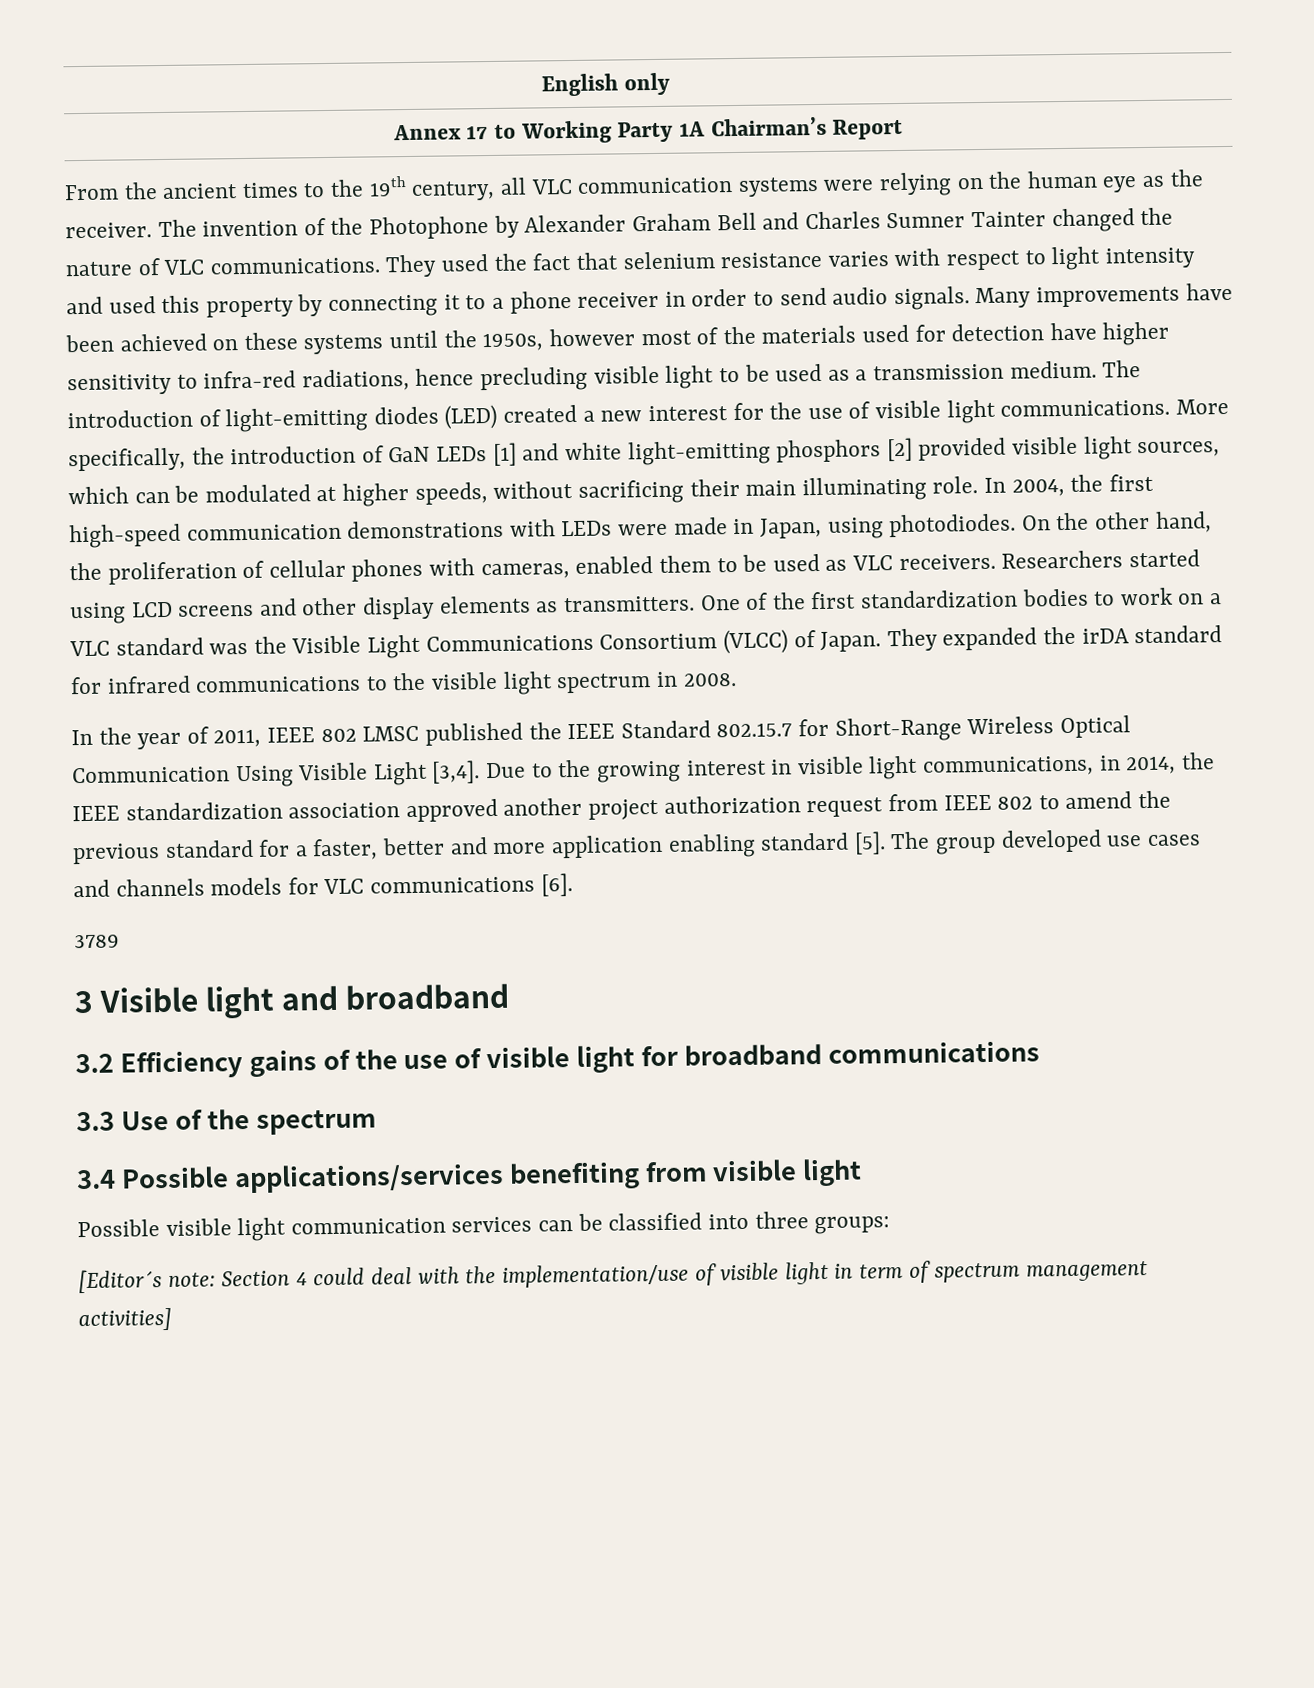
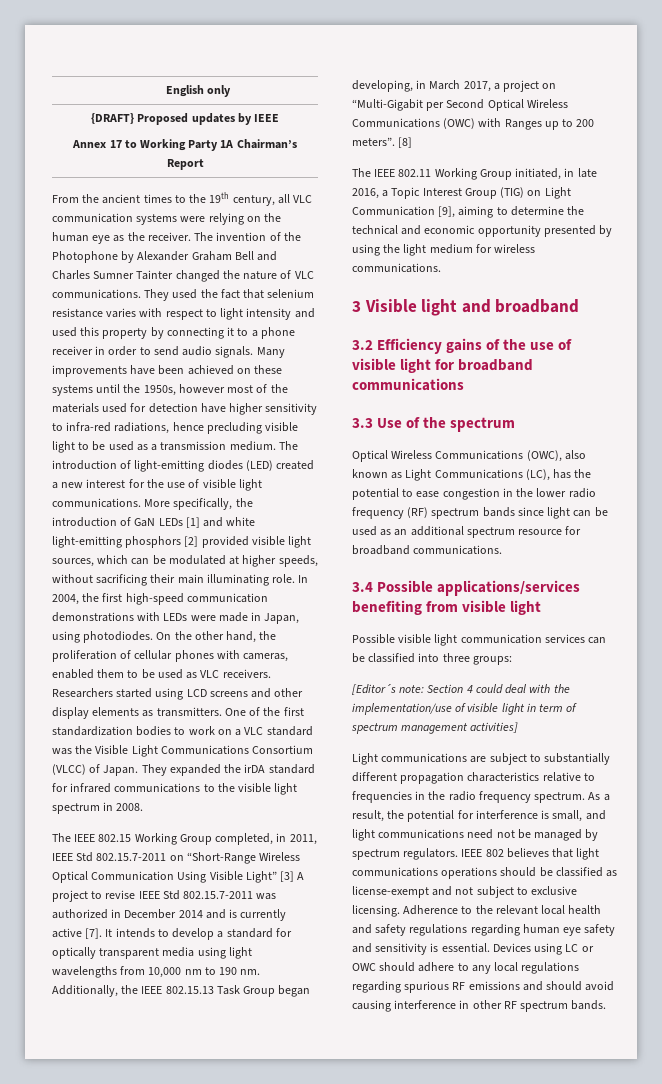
(670, 84) none -> [91,113,279,125] {DRAFT} Proposed updates by IEEE //
[71,717,962,750] In the year of 2011, IEEE 802 LMSC published the IEEE Standard 802.15.7 for Short-Range -> [52,833,317,845] [52,852,256,864] The IEEE 802.15 Working Group completed, in 2011, IEEE Std 802.15.7-2011 on “Short-Range
[372,752,1215,786] [72,790,1171,823] [72,829,1201,865] [73,873,573,898] [74,934,120,949] Light [3,4]. Due to the growing interest in visible light communications, in 2014, the IEEE standardization association approved another project authorization request from IEEE 802 to amend the previous standard for a faster, better and more application enabling standard [5]. The group developed use cases and channels models for VLC communications [6]. // 3789 -> [245,871,305,883] [52,890,277,902] [52,909,287,921] [52,928,292,940] [52,947,252,959] [52,966,261,978] [52,985,311,997] [352,80,557,92] [352,99,568,111] [352,118,595,130] [352,137,413,148] [352,168,597,180] [352,187,571,199] [352,206,585,218] [352,225,613,237] [352,244,536,256] [352,263,441,273] Light” [3] A project to revise IEEE Std 802.15.7-2011 was authorized in December 2014 and is currently active [7]. It intends to develop a standard for optically transparent media using light wavelengths from 10,000 nm to 190 nm. Additionally, the IEEE 802.15.13 Task Group began developing, in March 2017, a project on “Multi-Gigabit per Second Optical Wireless Communications (OWC) with Ranges up to 200 meters”. [8] // The IEEE 802.11 Working Group initiated, in late 2016, a Topic Interest Group (TIG) on Light Communication [9], aiming to determine the technical and economic opportunity presented by using the light medium for wireless communications.
(377, 1122) none -> [352,450,586,462] [352,469,592,481] [352,488,596,500] [352,507,608,519] [352,526,582,538] [352,545,503,555] // Optical Wireless Communications (OWC), also known as Light Communications (LC), has the potential to ease congestion in the lower radio frequency (RF) spectrum bands since light can be used as an additional spectrum resource for broadband communications.
(172, 1319) none -> [352,753,611,765] [352,772,595,784] [352,791,610,803] [352,810,606,822] [352,829,599,841] [352,848,600,860] [352,867,618,879] [352,886,578,898] [352,905,602,917] [352,924,616,936] [352,943,594,955] [352,962,580,974] [352,981,615,993] [352,1000,607,1012] // Light communications are subject to substantially different propagation characteristics relative to frequencies in the radio frequency spectrum. As a result, the potential for interference is small, and light communications need not be managed by spectrum regulators. IEEE 802 believes that light communications operations should be classified as license-exempt and not subject to exclusive licensing. Adherence to the relevant local health and safety regulations regarding human eye safety and sensitivity is essential. Devices using LC or OWC should adhere to any local regulations regarding spurious RF emissions and should avoid causing interference in other RF spectrum bands.

